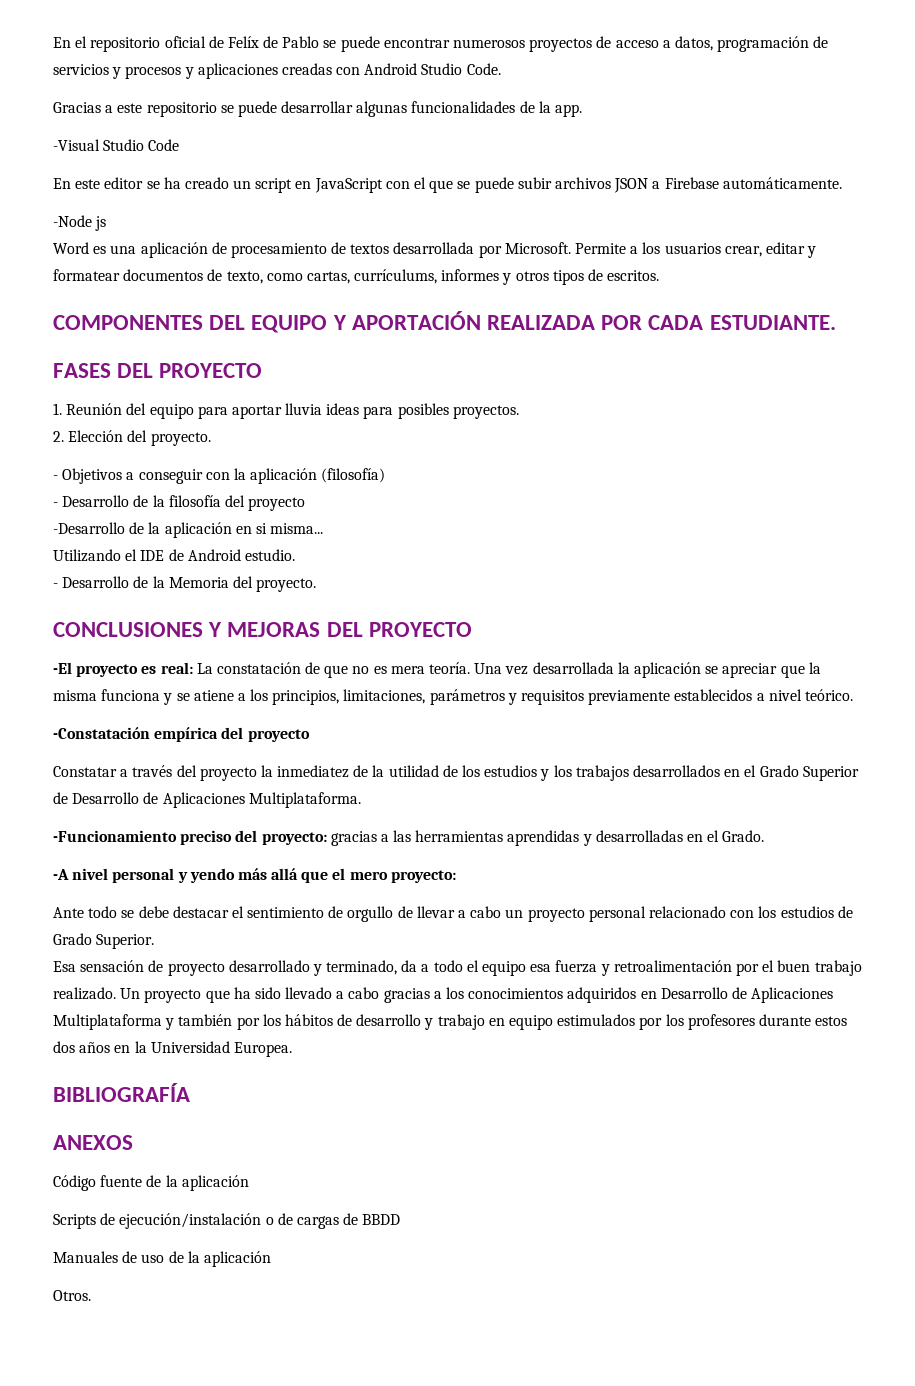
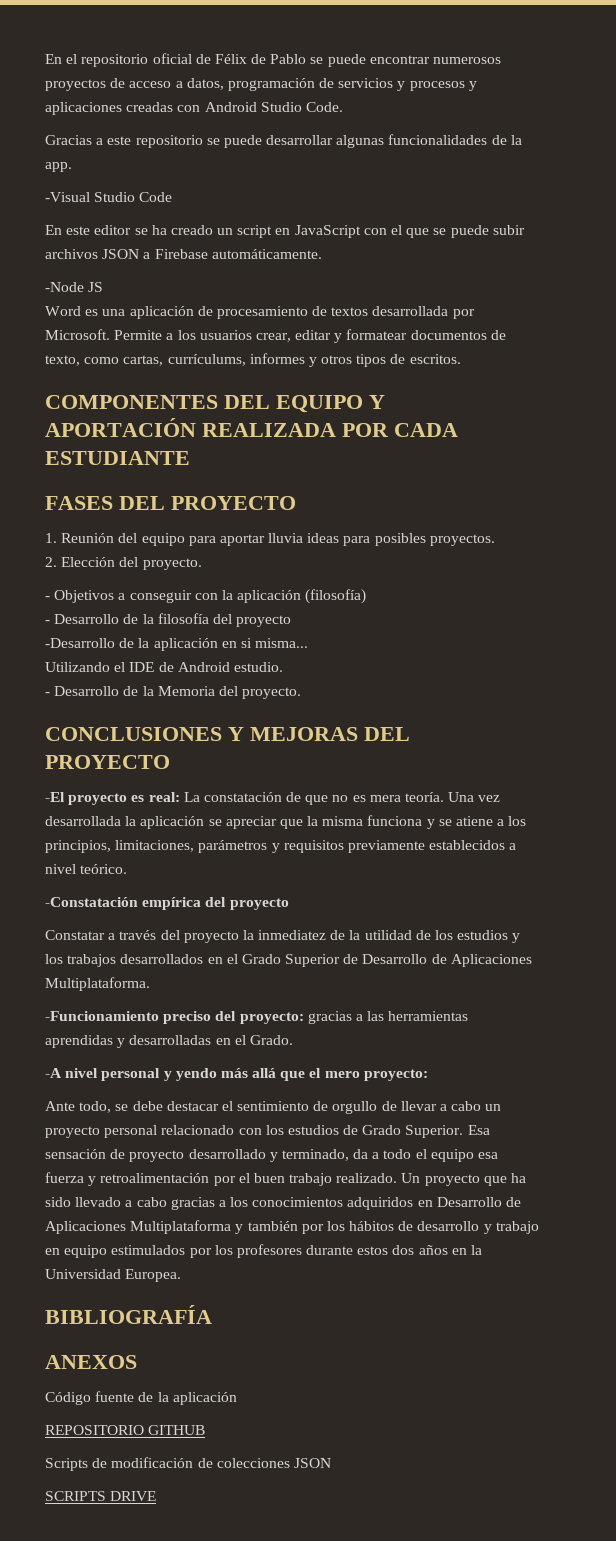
[227,36,259,48] Felíx -> [214,54,247,64] Félix
[95,216,107,231] js -> [88,282,104,292] JS
[709,315,836,330] ESTUDIANTE. -> [45,451,190,465] ESTUDIANTE
[88,906,118,918] todo -> [79,1101,112,1113] todo,
(155, 941) // -> (464, 1131) none
(249, 1183) none -> [45,1425,206,1435] // REPOSITORIO GITHUB
[119,1213,401,1229] [53,1251,271,1267] [53,1290,91,1301] ejecución/instalación o de cargas de BBDD // Manuales de uso de la aplicación // Otros. -> [111,1457,331,1468] [45,1491,157,1501] modificación de colecciones JSON // SCRIPTS DRIVE

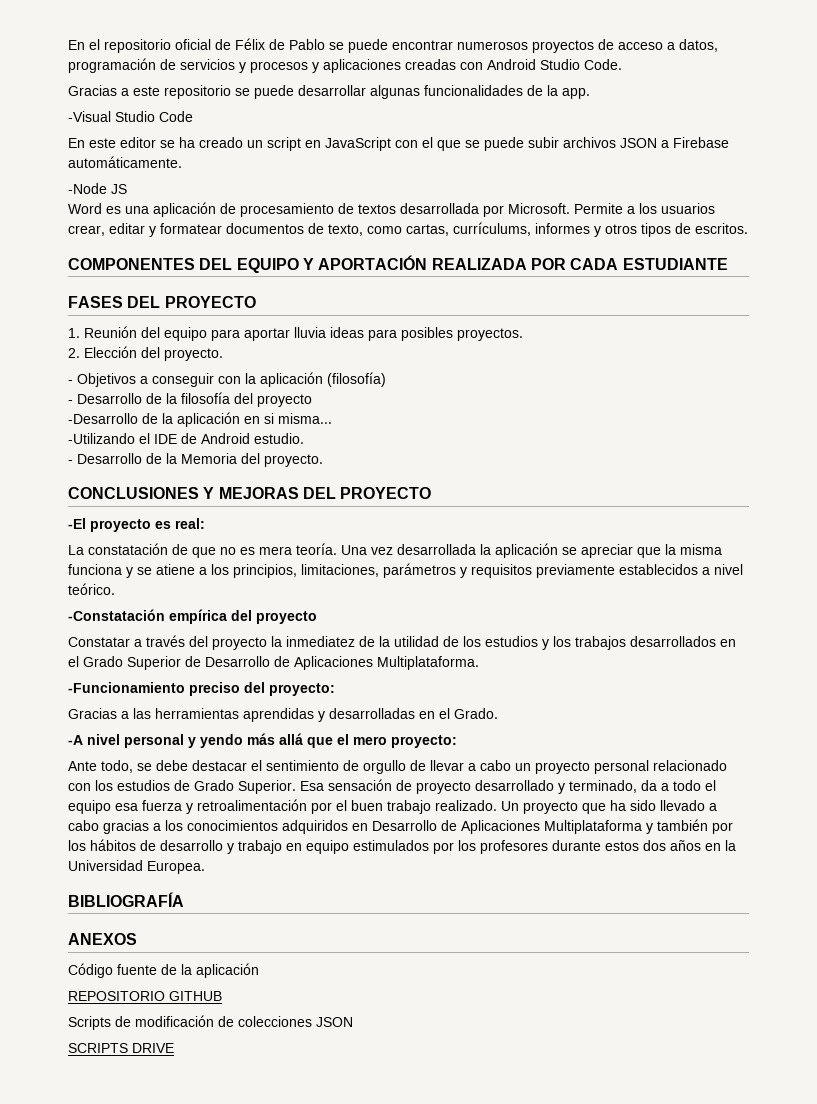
[45,662,110,672] Utilizando -> [68,433,135,444] -Utilizando
(180, 797) none -> (205, 523) //
[307,1011,352,1024] gracias -> [68,708,117,719] // Gracias

